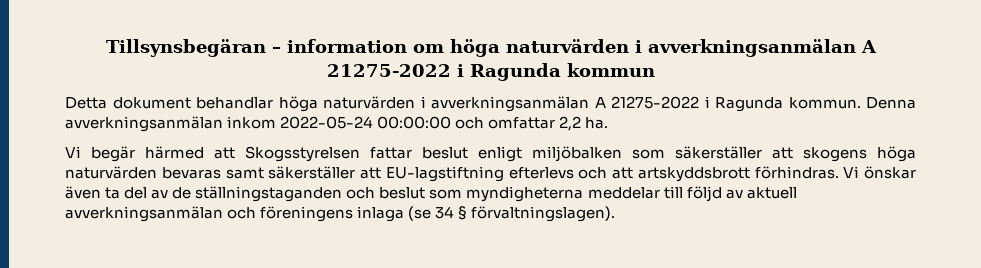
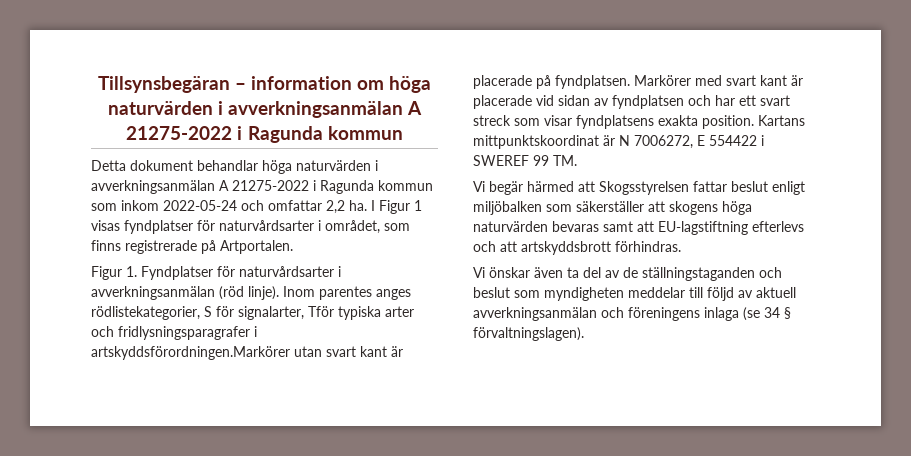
[788,97,916,109] [65,116,223,132] kommun. Denna avverkningsanmälan -> [378,180,433,191] [91,203,117,211] kommun som
[377,116,452,129] 00:00:00 -> (237, 205) none
(609, 123) none -> [371,200,422,214] [91,220,410,234] [91,240,293,254] [91,266,341,280] [91,286,411,300] [91,306,414,320] [91,326,257,340] [91,346,403,360] [473,75,803,89] [473,95,790,109] [473,115,805,129] [473,135,764,149] [473,155,577,166] I Figur 1 visas fyndplatser för naturvårdsarter i området, som finns registrerade på Artportalen. // Figur 1. Fyndplatser för naturvårdsarter i avverkningsanmälan (röd linje). Inom parentes anges rödlistekategorier, S för signalarter, Tför typiska arter och fridlysningsparagrafer i artskyddsförordningen.Markörer utan svart kant är placerade på fyndplatsen. Markörer med svart kant är placerade vid sidan av fyndplatsen och har ett svart streck som visar fyndplatsens exakta position. Kartans mittpunktskoordinat är N 7006272, E 554422 i SWEREF 99 TM.
[268,166,356,179] säkerställer -> (633, 226) none
(839, 172) none -> (681, 246) //
[466,186,584,202] myndigheterna -> [544,287,624,301] myndigheten

